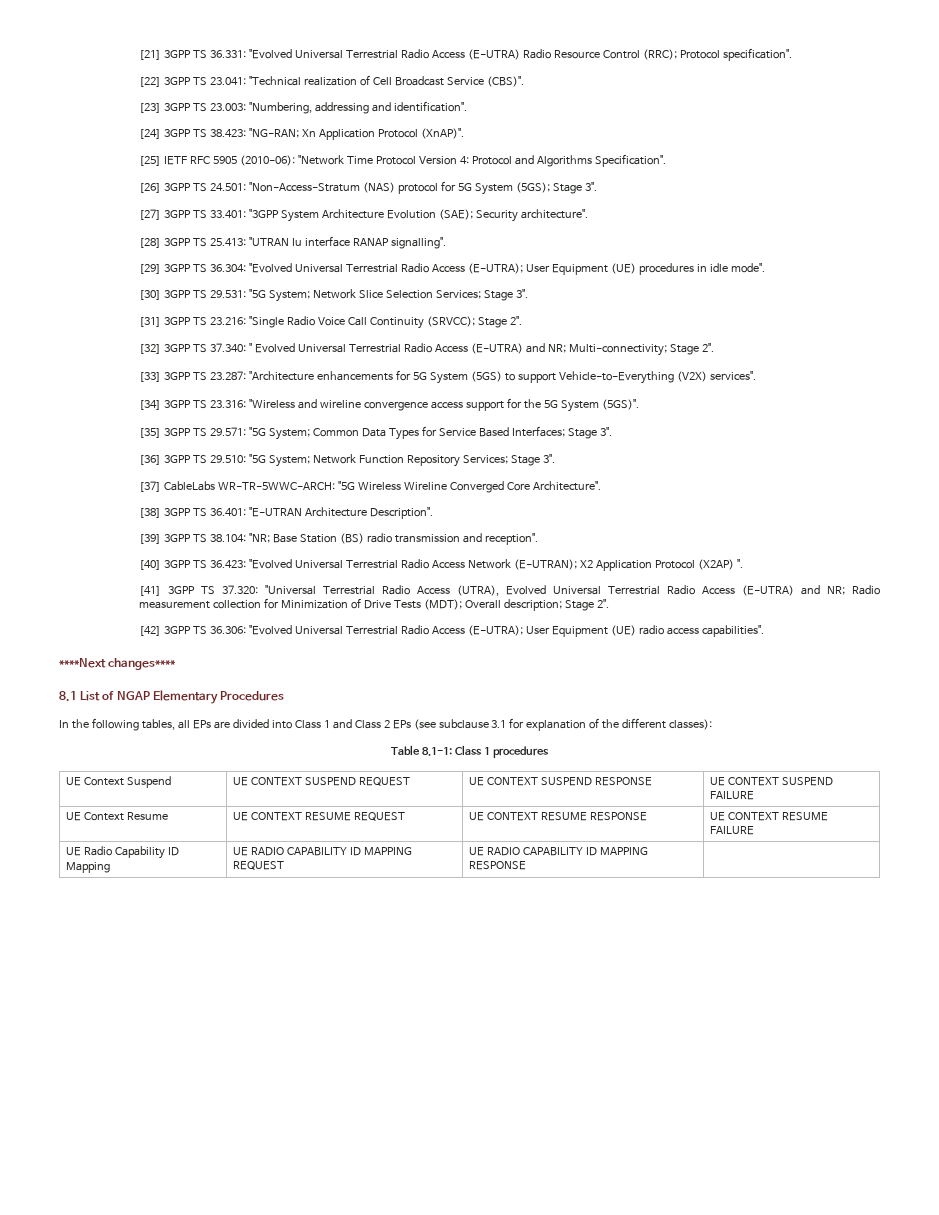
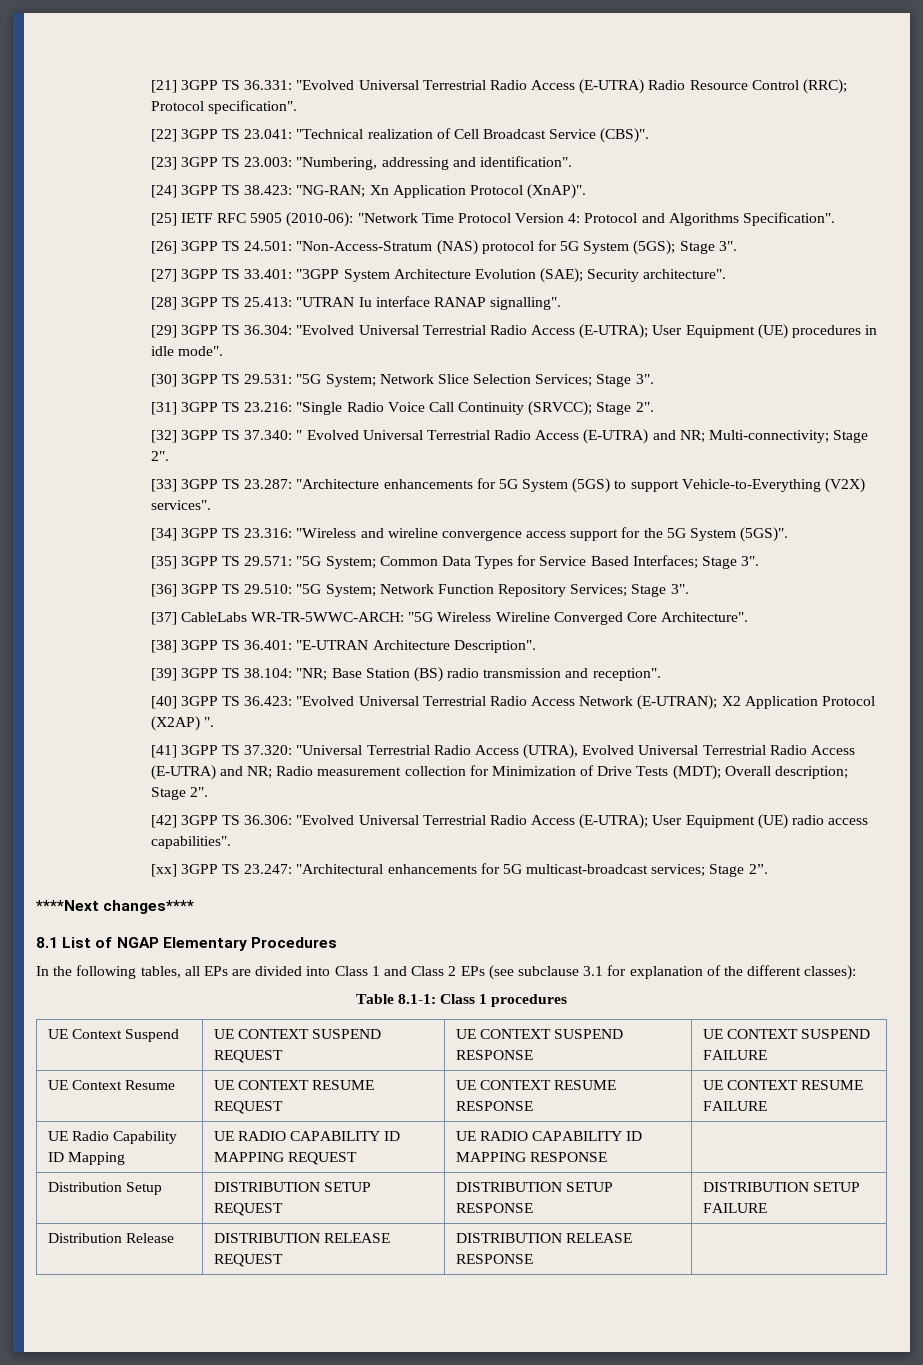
(764, 631) none -> [150,863,768,877] // [xx] 3GPP TS 23.247: "Architectural enhancements for 5G multicast-broadcast services; Stage 2”.
(526, 865) none -> [47,1182,163,1195] [213,1182,372,1192] [213,1203,283,1216] [455,1182,614,1192] [455,1203,533,1213] [702,1182,861,1192] [702,1203,767,1213] [47,1233,175,1243] [213,1233,391,1243] [213,1254,283,1267] [455,1233,633,1243] [455,1254,533,1264] // Distribution Setup | DISTRIBUTION SETUP REQUEST | DISTRIBUTION SETUP RESPONSE | DISTRIBUTION SETUP FAILURE // Distribution Release | DISTRIBUTION RELEASE REQUEST | DISTRIBUTION RELEASE RESPONSE |

